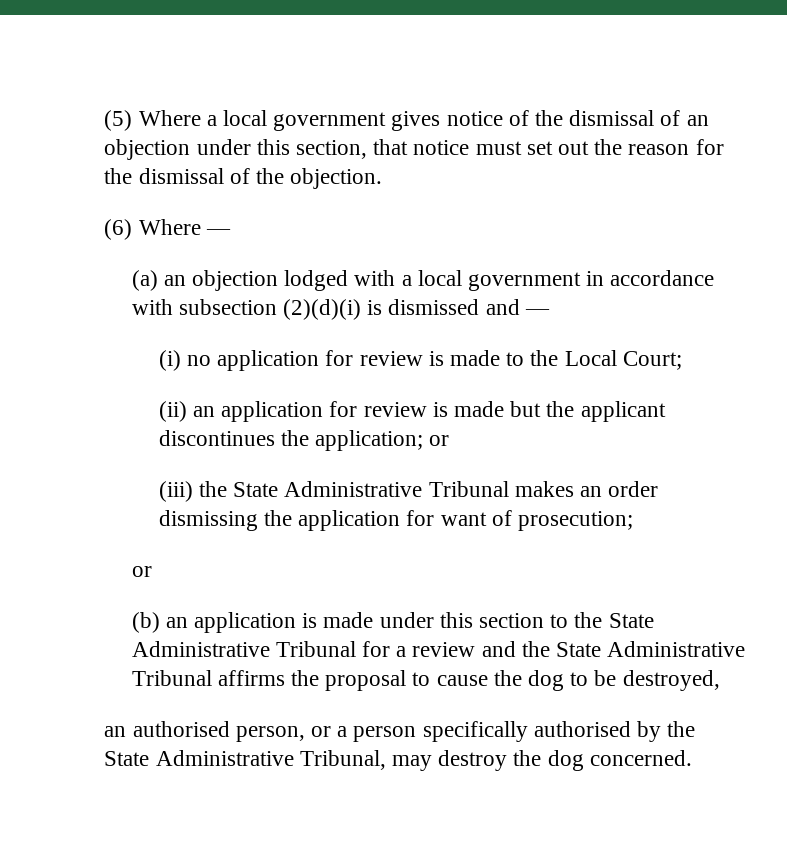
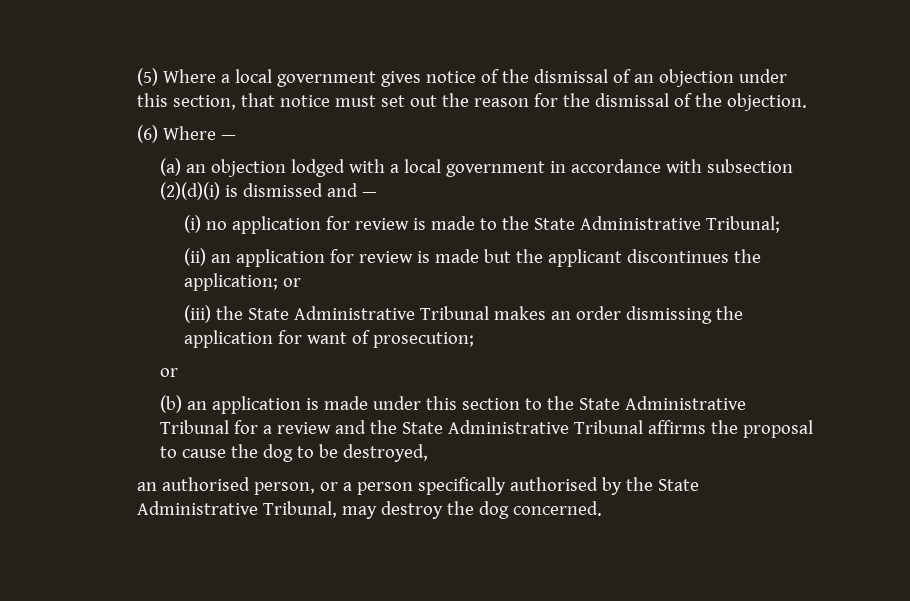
[564,350,682,370] Local Court; -> [534,216,781,233] State Administrative Tribunal;

